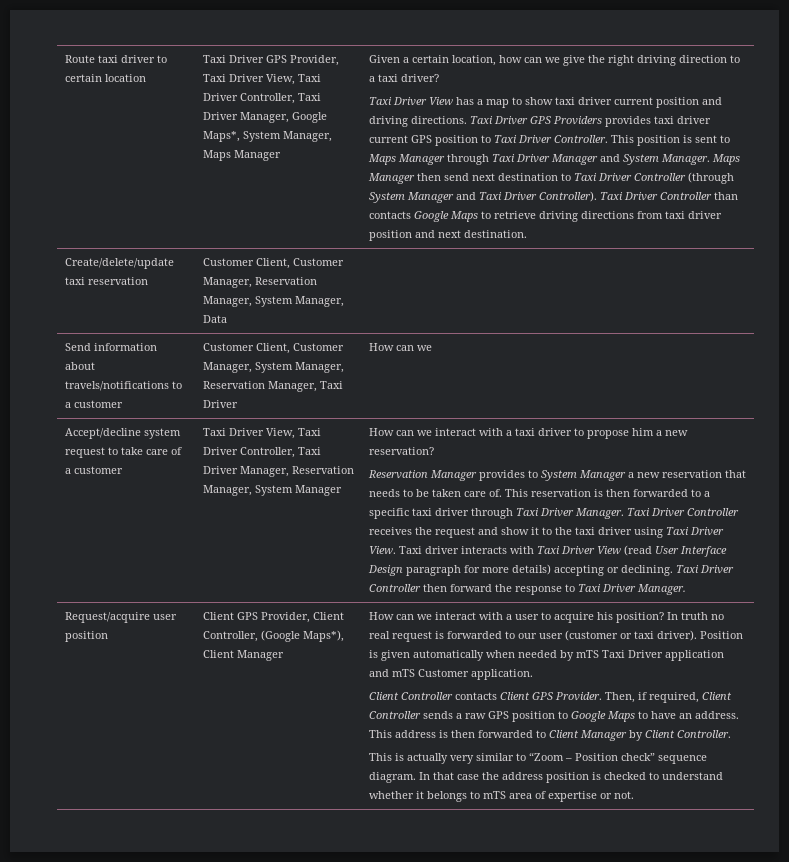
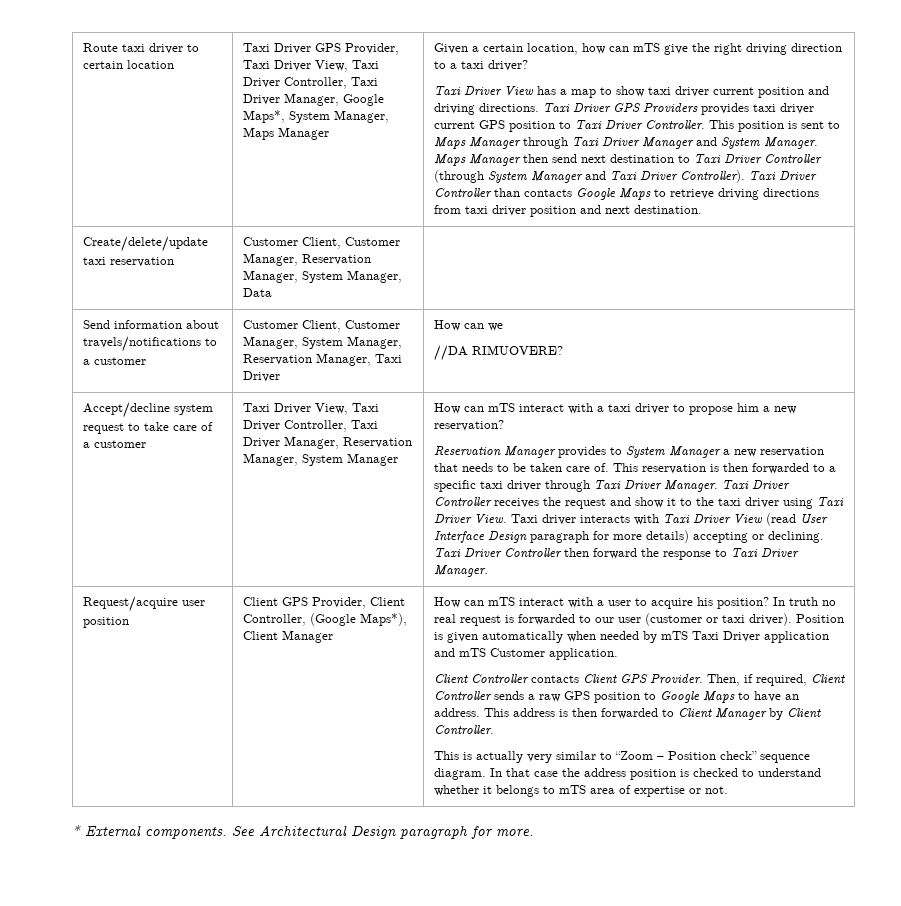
[544,57,560,63] we -> [632,43,660,52] mTS
(432, 348) none -> [433,345,563,361] // //DA RIMUOVERE?
[416,430,432,436] we -> [487,403,515,412] mTS
[416,614,432,620] we -> [487,597,515,606] mTS
(634, 795) none -> [72,825,534,839] // * External components. See Architectural Design paragraph for more.

